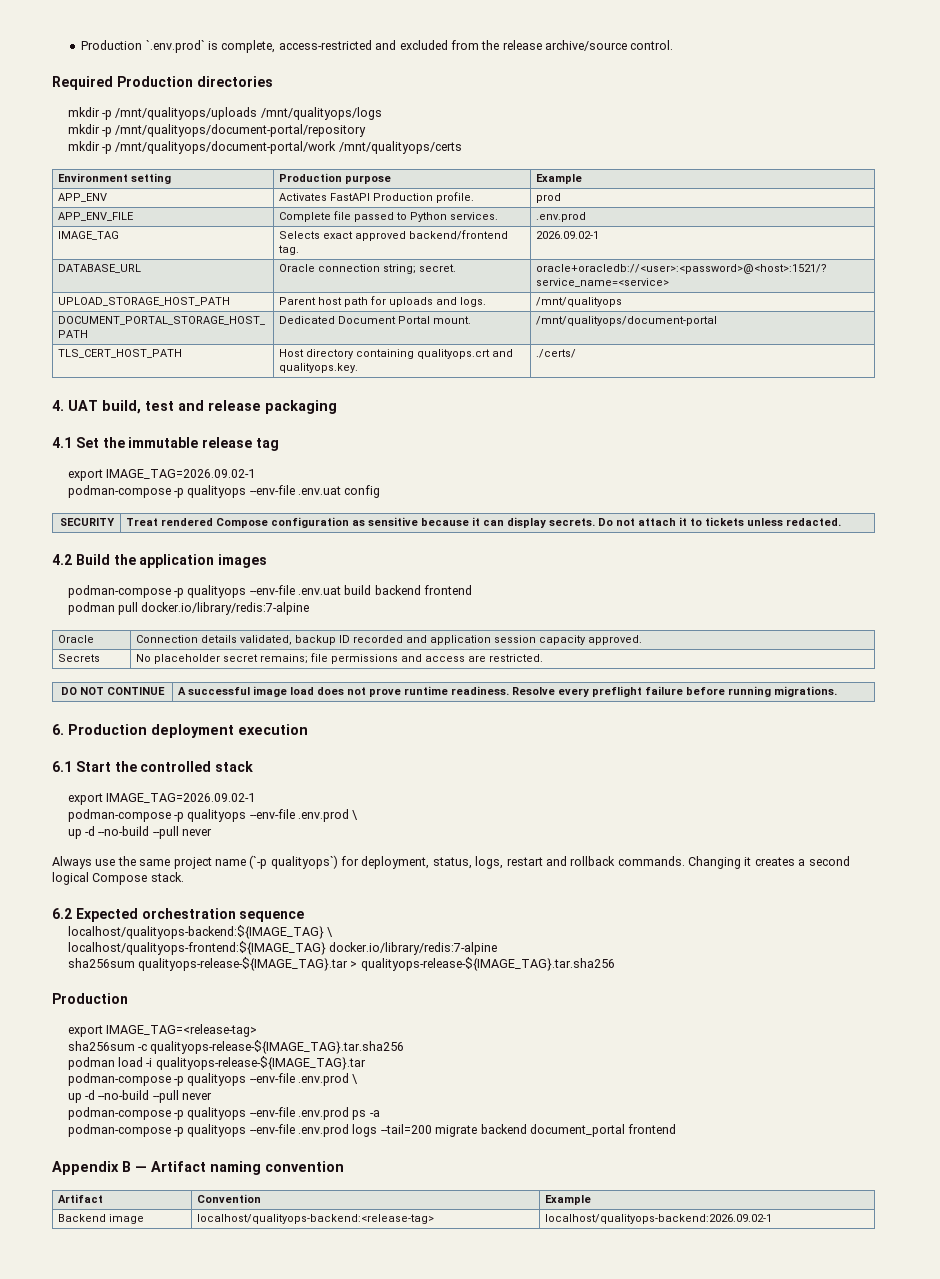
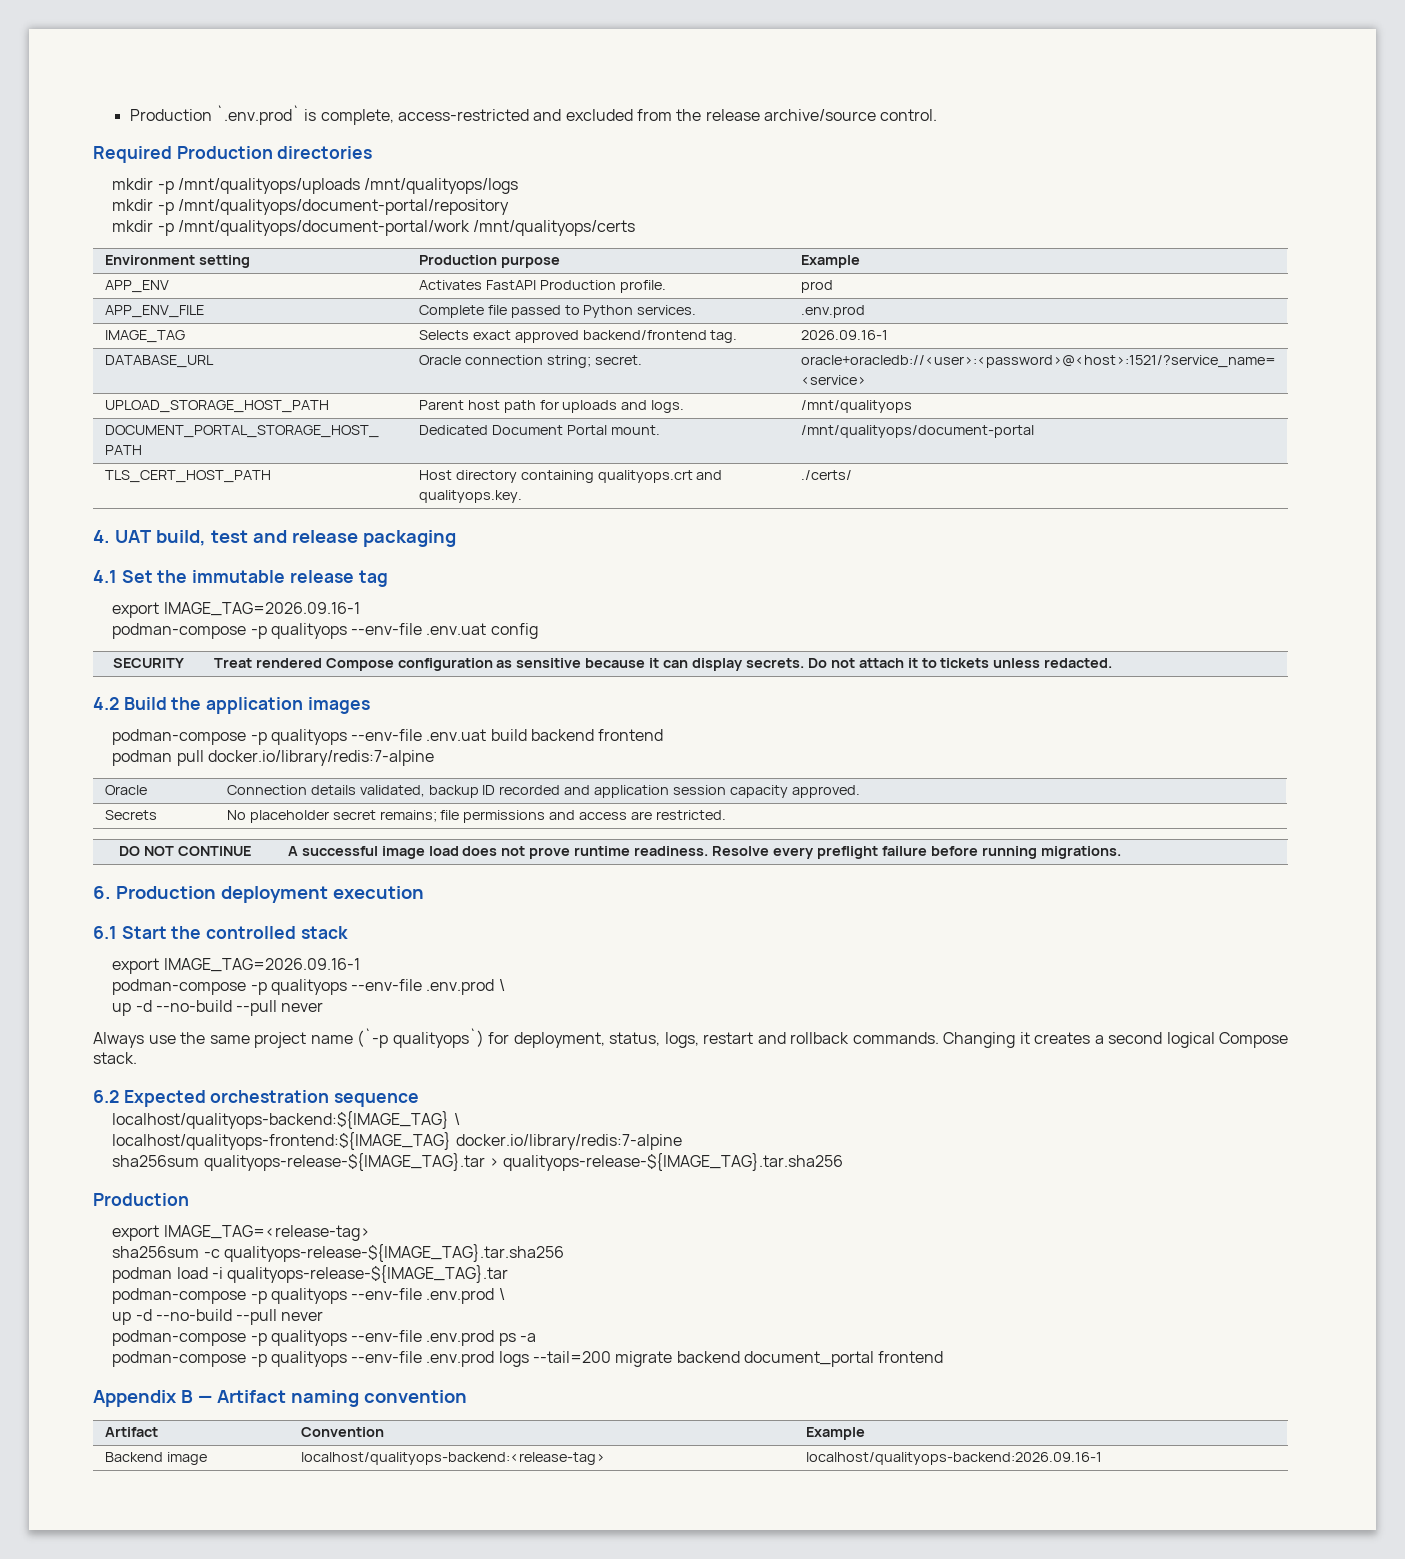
[536,231,600,239] 2026.09.02-1 -> [800,330,888,340] 2026.09.16-1
[105,469,255,479] IMAGE_TAG=2026.09.02-1 -> [163,602,360,616] IMAGE_TAG=2026.09.16-1
[105,793,255,803] IMAGE_TAG=2026.09.02-1 -> [163,958,360,972] IMAGE_TAG=2026.09.16-1
[545,1214,773,1224] localhost/qualityops-backend:2026.09.02-1 -> [805,1452,1102,1465] localhost/qualityops-backend:2026.09.16-1

